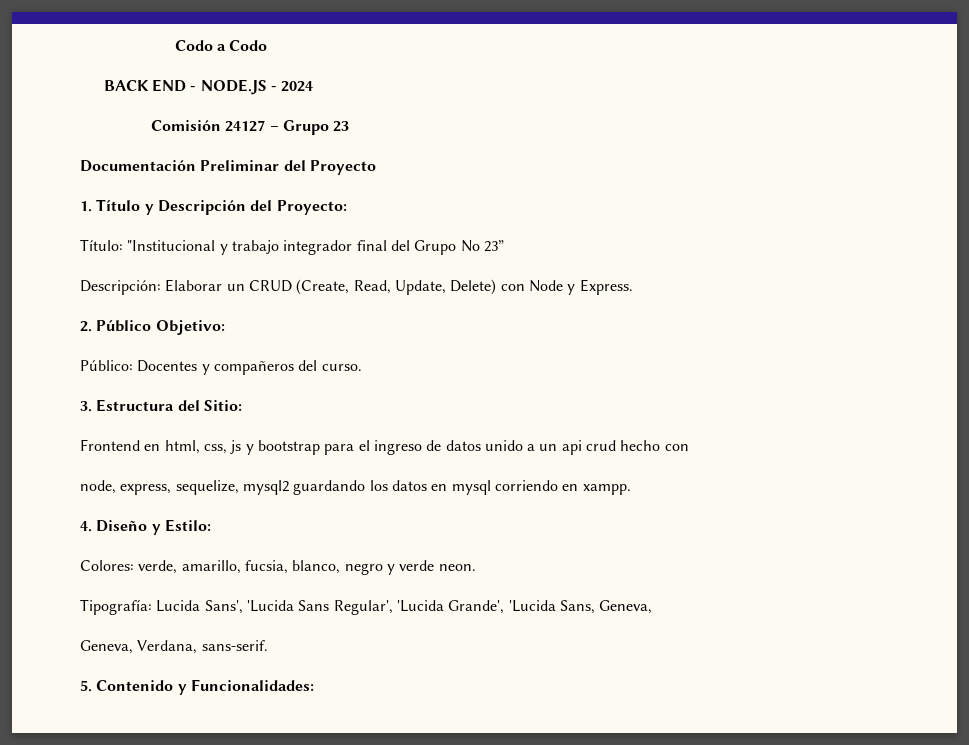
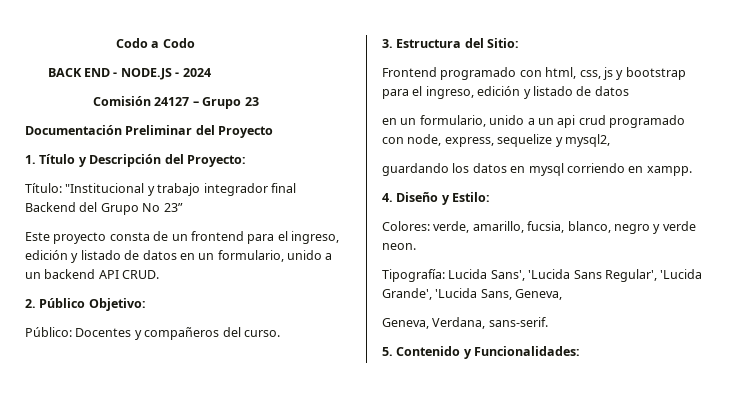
(387, 245) none -> [25,202,76,212] Backend
[80,279,633,295] Descripción: Elaborar un CRUD (Create, Read, Update, Delete) con Node y Express. -> [25,231,339,244] [25,250,333,263] [25,269,160,279] Este proyecto consta de un frontend para el ingreso, edición y listado de datos en un formulario, unido a un backend API CRUD.
[144,444,161,451] en -> [440,67,542,80] programado con
[373,440,481,455] ingreso de datos -> [425,86,629,99] [382,115,486,127] ingreso, edición y listado de datos // en un formulario,
[620,440,689,451] hecho con // -> [609,115,685,128] [382,137,404,144] programado con
[175,480,289,495] sequelize, mysql2 -> [497,134,610,147] sequelize y mysql2, //

